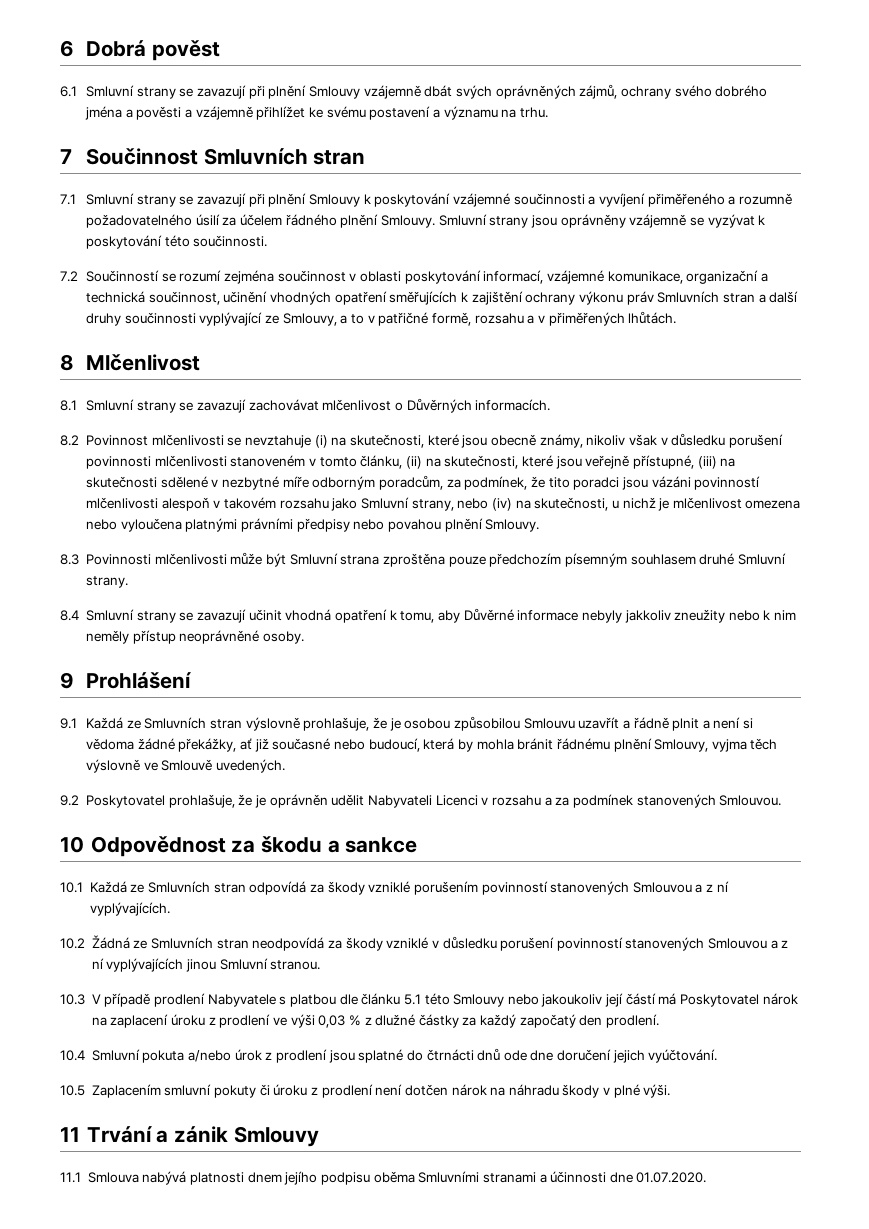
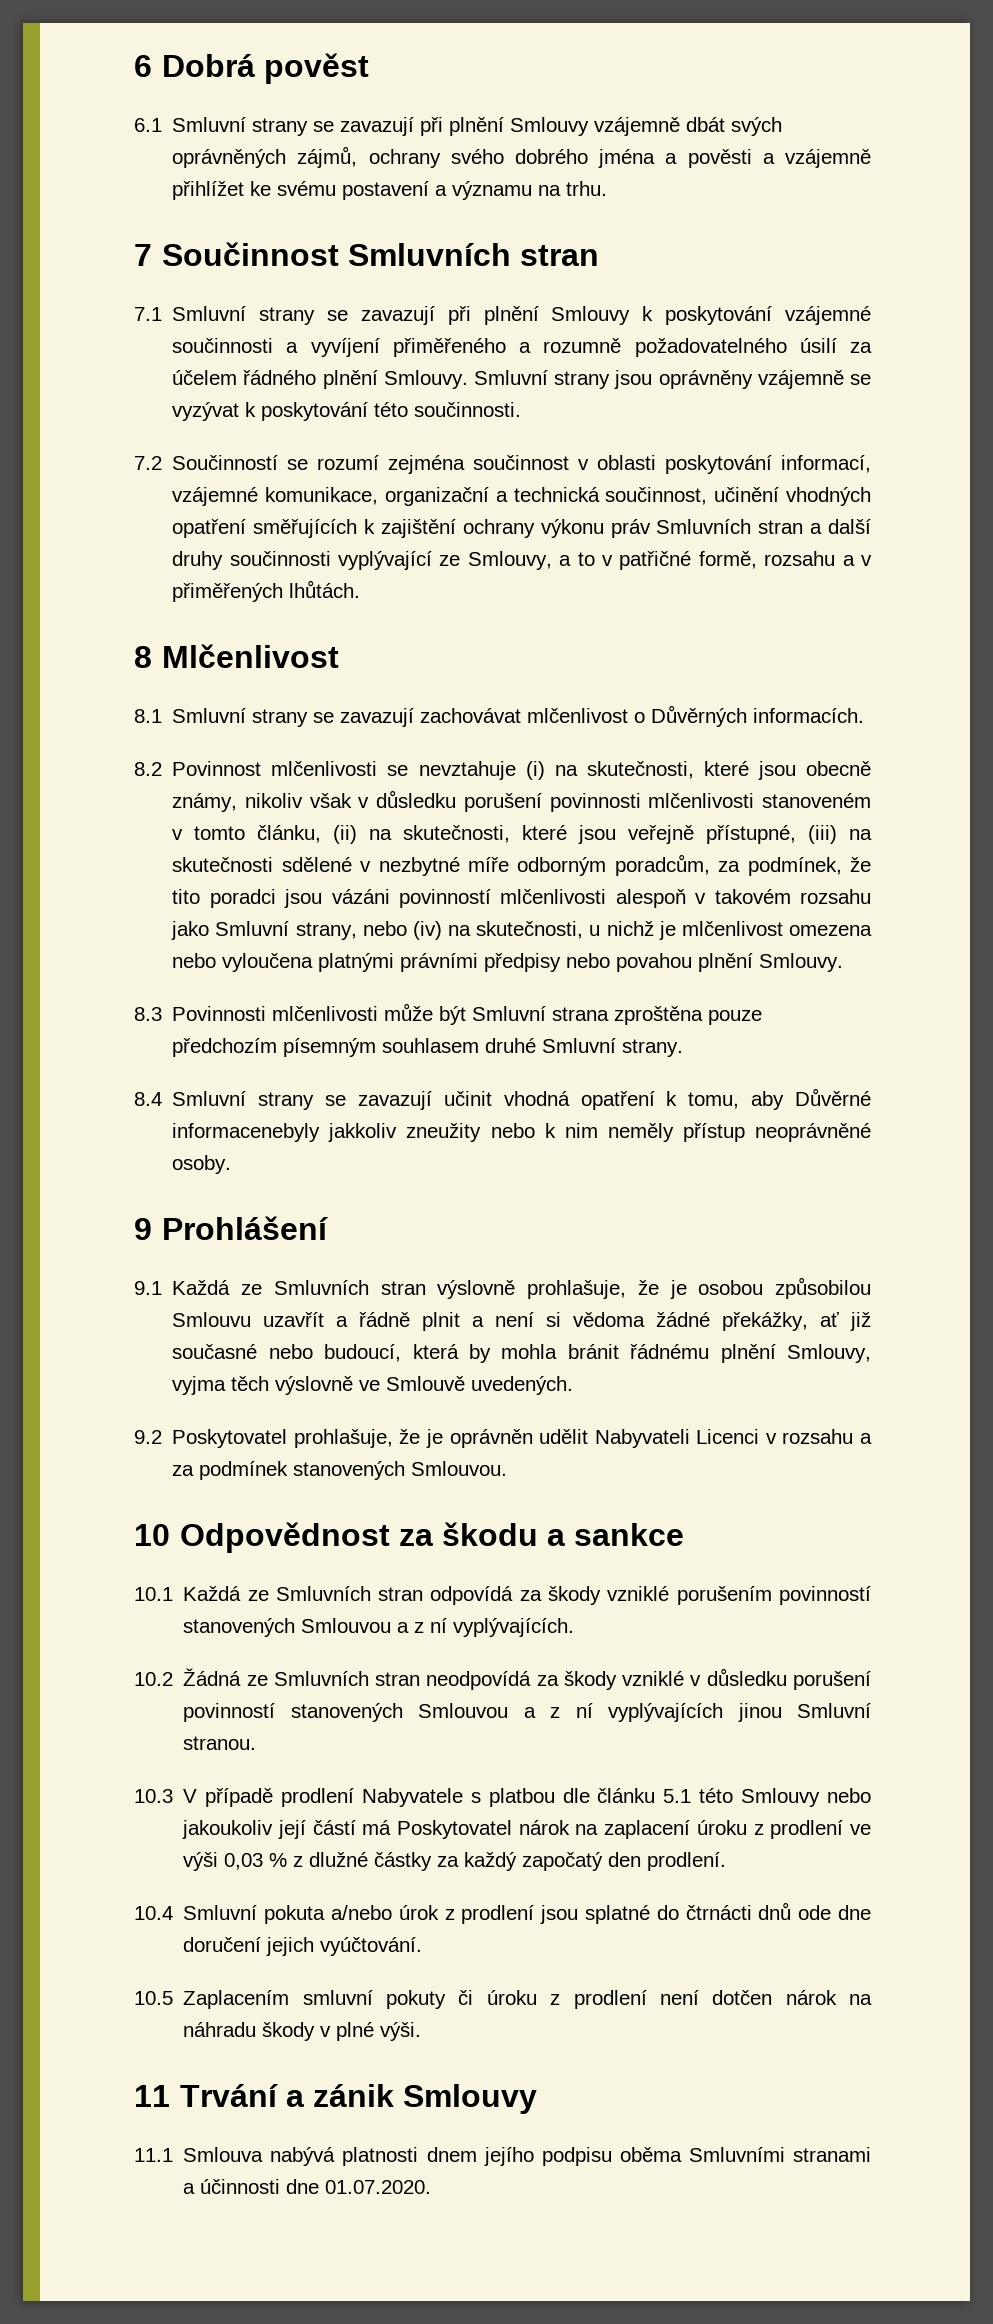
[517,610,622,623] informace nebyly -> [172,1123,321,1142] informacenebyly

